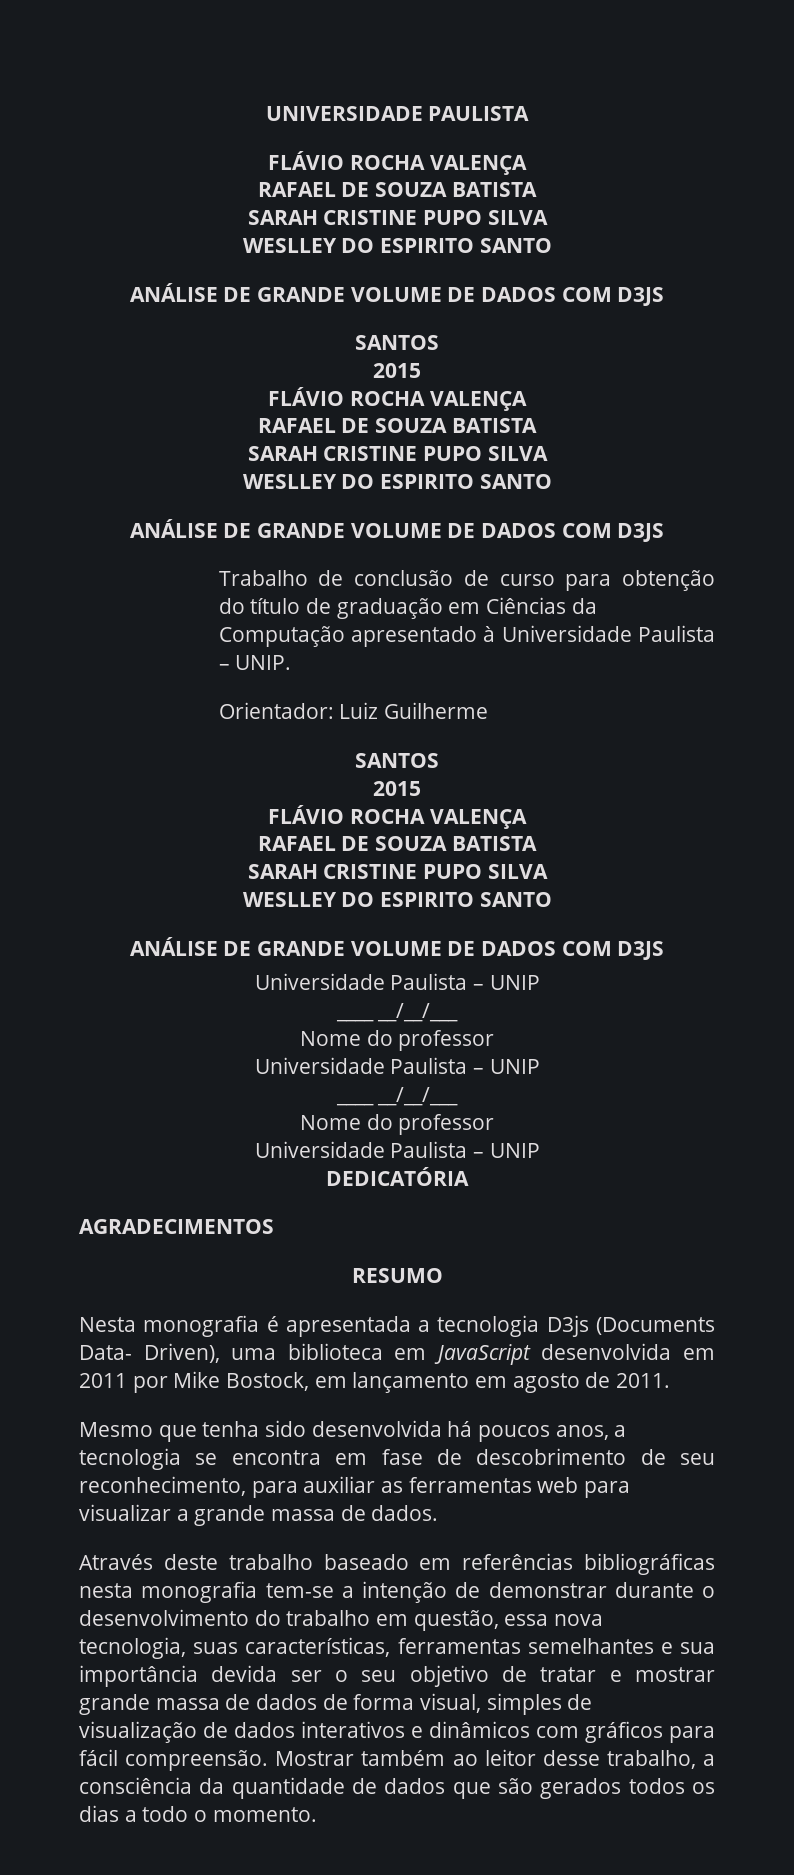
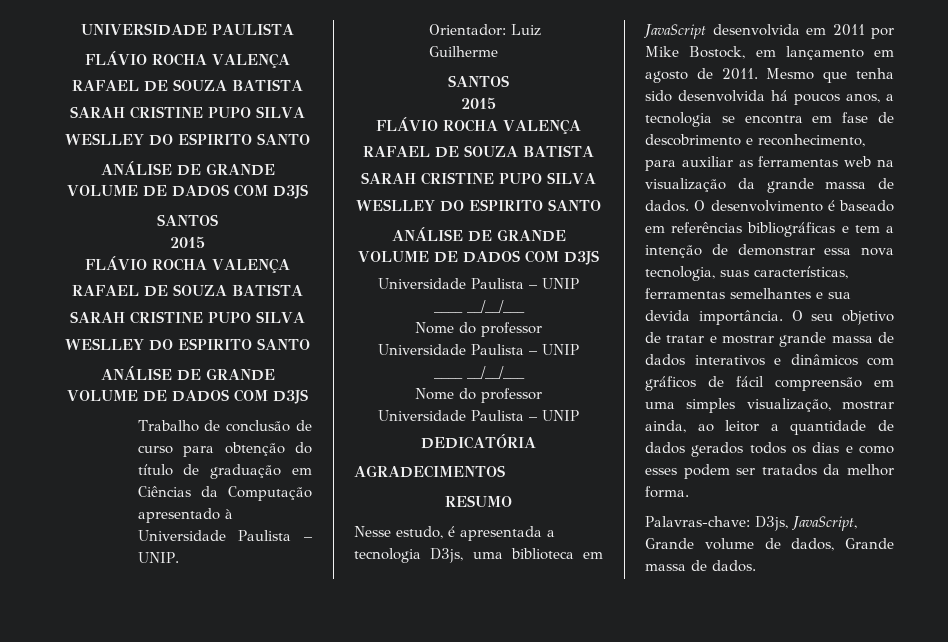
[79,1315,260,1337] Nesta monografia -> [354,526,443,539] Nesse estudo,
[546,1315,715,1337] [79,1343,220,1363] D3js (Documents Data- Driven), -> [430,548,464,563] D3js,
(671, 1380) // -> (758, 74) none
[640,1449,715,1465] de seu -> [746,138,753,145] e
[584,1481,631,1498] [79,1504,189,1521] para visualizar a -> [877,159,894,167] [645,178,755,192] na visualização da
[79,1554,313,1570] // Através deste trabalho -> [694,200,835,212] O desenvolvimento é
[79,1581,334,1603] nesta monografia tem-se -> [841,225,880,233] e tem
[614,1582,715,1598] [79,1609,499,1631] durante o desenvolvimento do trabalho em questão, -> (815, 250) none
[79,1665,348,1687] importância devida ser o -> [645,310,803,325] devida importância. O
[322,1693,593,1715] [79,1721,295,1743] de forma visual, simples de visualização de dados -> (685, 360) none
[669,1726,715,1743] [79,1749,715,1771] [79,1777,225,1794] para fácil compreensão. Mostrar também ao leitor desse trabalho, a consciência da -> [708,376,894,391] [645,398,894,413] [645,420,779,433] de fácil compreensão em uma simples visualização, mostrar ainda, ao leitor a
[452,1778,533,1799] que são -> (685, 448) none
[124,1806,317,1822] a todo o momento. -> [845,445,894,454] [645,464,894,479] [645,486,689,498] [645,516,857,531] [645,538,894,551] [645,560,756,572] e como esses podem ser tratados da melhor forma. // Palavras-chave: D3js, JavaScript, Grande volume de dados, Grande massa de dados.

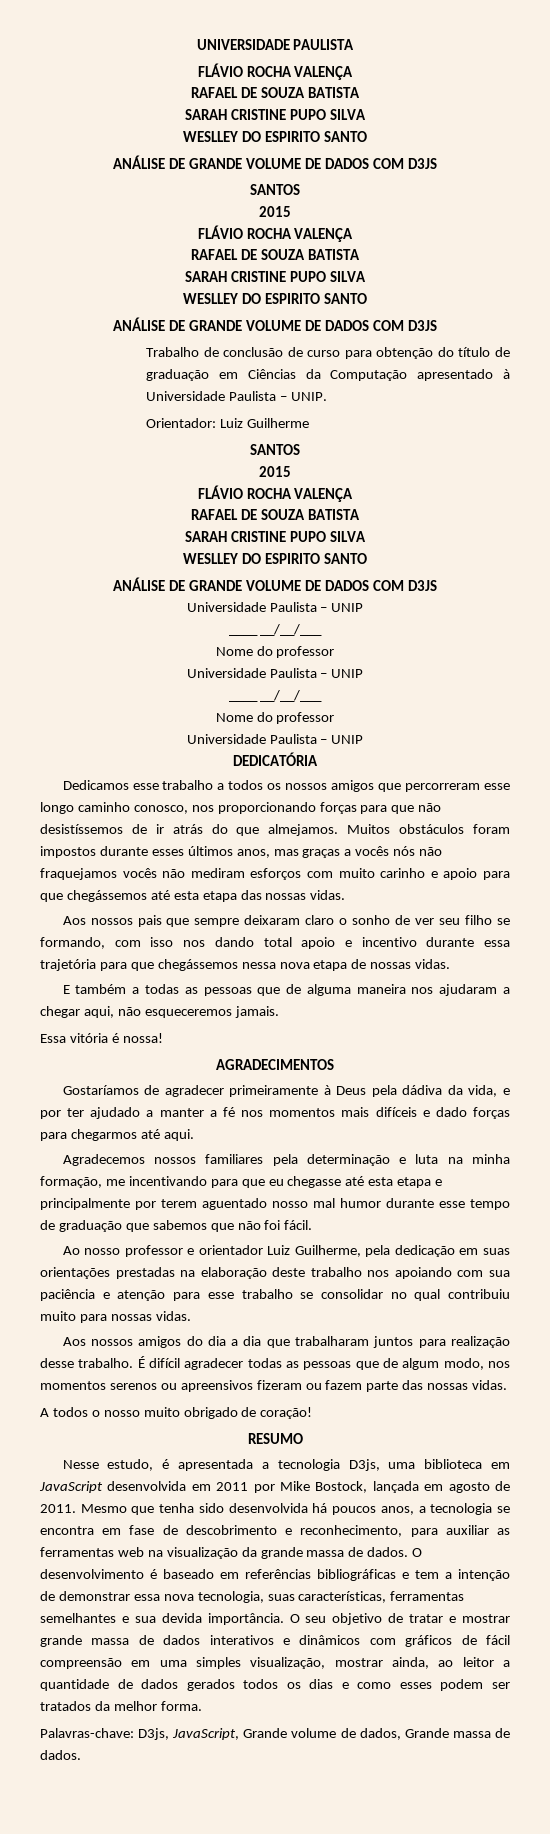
[354,465,505,478] AGRADECIMENTOS -> [62,780,511,792] [40,802,442,814] [40,824,511,836] [40,846,443,858] [40,868,511,880] [40,890,346,902] [62,915,511,927] [40,937,510,949] [40,959,451,971] [62,984,510,996] [40,1006,279,1018] [40,1033,163,1043] [216,1059,334,1070] [62,1085,511,1097] [40,1107,510,1119] [40,1129,194,1141] [62,1154,511,1166] [40,1176,443,1188] [40,1198,510,1210] [40,1220,313,1232] [62,1245,511,1257] [40,1267,510,1279] [40,1289,510,1301] [40,1311,191,1323] [62,1336,510,1348] [40,1356,510,1370] [40,1380,508,1392] [40,1407,313,1419] Dedicamos esse trabalho a todos os nossos amigos que percorreram esse longo caminho conosco, nos proporcionando forças para que não desistíssemos de ir atrás do que almejamos. Muitos obstáculos foram impostos durante esses últimos anos, mas graças a vocês nós não fraquejamos vocês não mediram esforços com muito carinho e apoio para que chegássemos até esta etapa das nossas vidas. // Aos nossos pais que sempre deixaram claro o sonho de ver seu filho se formando, com isso nos dando total apoio e incentivo durante essa trajetória para que chegássemos nessa nova etapa de nossas vidas. // E também a todas as pessoas que de alguma maneira nos ajudaram a chegar aqui, não esqueceremos jamais. // Essa vitória é nossa! // AGRADECIMENTOS // Gostaríamos de agradecer primeiramente à Deus pela dádiva da vida, e por ter ajudado a manter a fé nos momentos mais difíceis e dado forças para chegarmos até aqui. // Agradecemos nossos familiares pela determinação e luta na minha formação, me incentivando para que eu chegasse até esta etapa e principalmente por terem aguentado nosso mal humor durante esse tempo de graduação que sabemos que não foi fácil. // Ao nosso professor e orientador Luiz Guilherme, pela dedicação em suas orientações prestadas na elaboração deste trabalho nos apoiando com sua paciência e atenção para esse trabalho se consolidar no qual contribuiu muito para nossas vidas. // Aos nossos amigos do dia a dia que trabalharam juntos para realização desse trabalho. É difícil agradecer todas as pessoas que de algum modo, nos momentos serenos ou apreensivos fizeram ou fazem parte das nossas vidas. // A todos o nosso muito obrigado de coração!
[755,46,864,60] em lançamento -> [372,1481,419,1493] lançada

